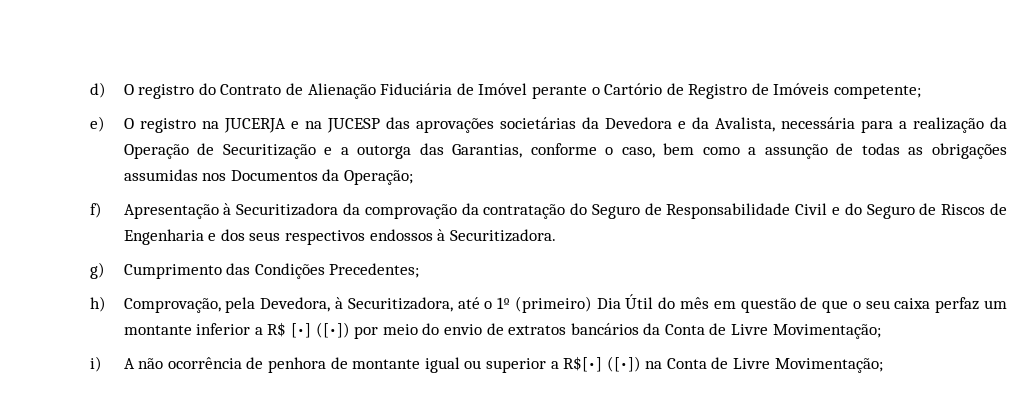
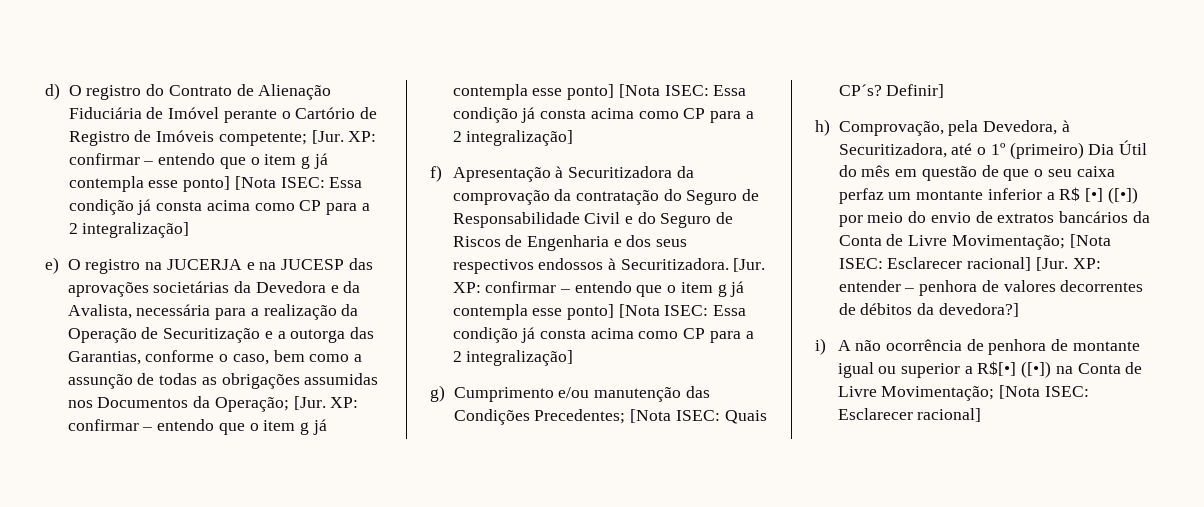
(922, 92) none -> [311,130,377,144] [68,153,328,169] [68,176,363,192] [68,199,370,215] [68,222,190,238] [Jur. XP: confirmar – entendo que o item g já contempla esse ponto] [Nota ISEC: Essa condição já consta acima como CP para a 2 integralização]
(413, 177) none -> [293,396,359,410] [67,419,327,435] [452,84,747,100] [452,107,754,123] [452,130,574,146] [Jur. XP: confirmar – entendo que o item g já contempla esse ponto] [Nota ISEC: Essa condição já consta acima como CP para a 2 integralização]
(556, 235) none -> [733,258,766,272] [452,281,745,297] [452,304,747,320] [452,327,754,343] [452,350,574,366] [Jur. XP: confirmar – entendo que o item g já contempla esse ponto] [Nota ISEC: Essa condição já consta acima como CP para a 2 integralização]
(222, 271) none -> [558,387,682,402] e/ou manutenção
(420, 270) none -> [630,409,767,424] [838,84,945,98] [Nota ISEC: Quais CP´s? Definir]
(881, 331) none -> [1069,234,1111,248] [838,257,1101,271] [838,280,1144,296] [838,303,1019,317] [Nota ISEC: Esclarecer racional] [Jur. XP: entender – penhora de valores decorrentes de débitos da devedora?]
(883, 365) none -> [998,385,1089,399] [837,408,982,422] [Nota ISEC: Esclarecer racional]

